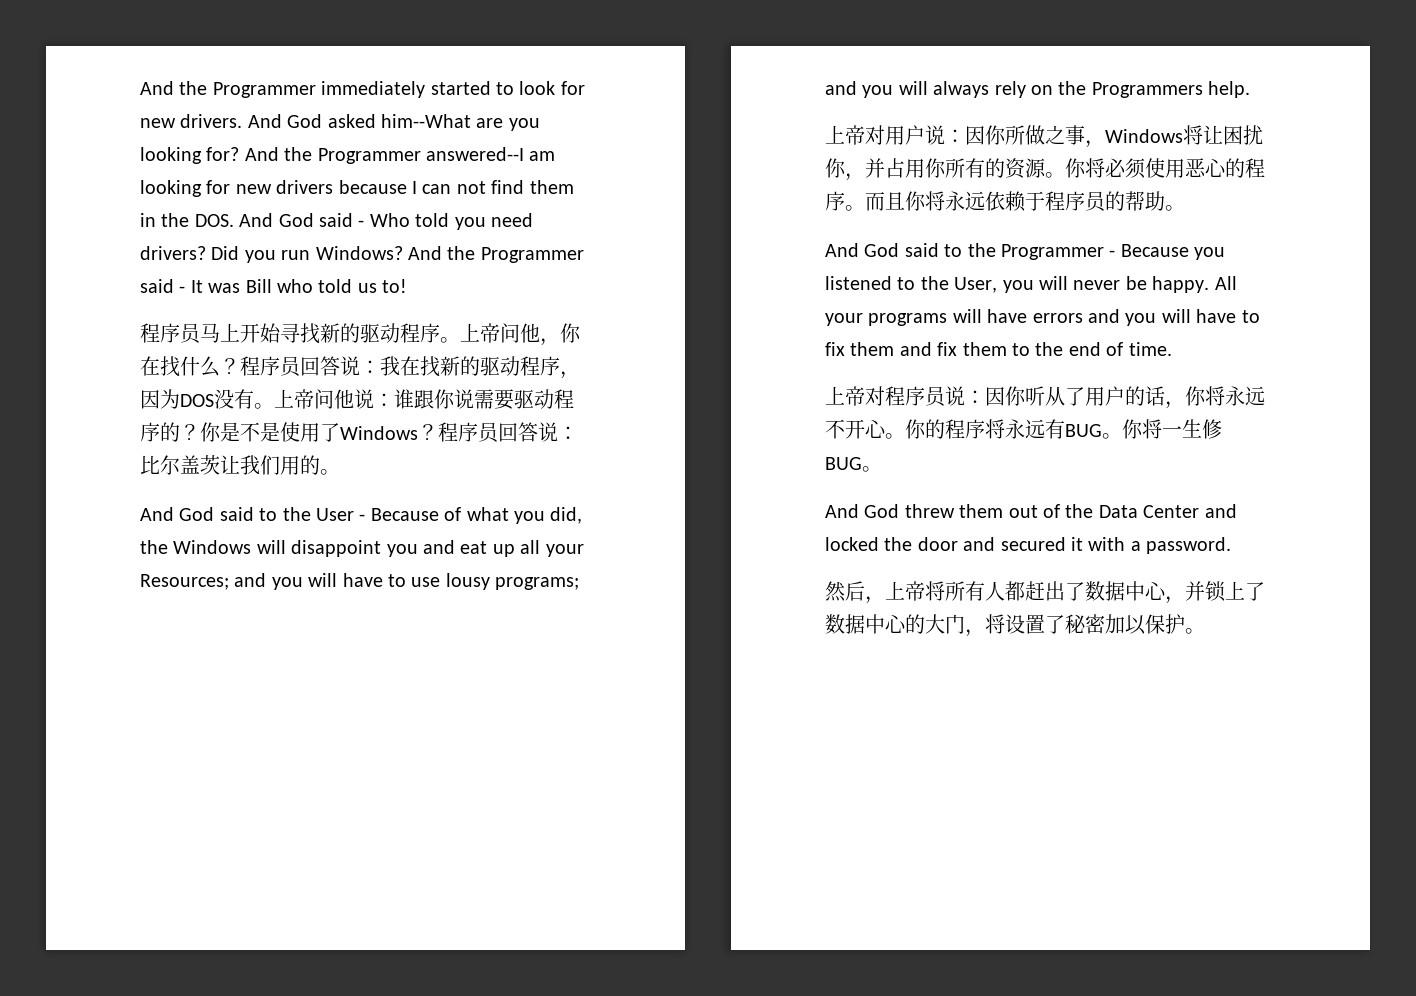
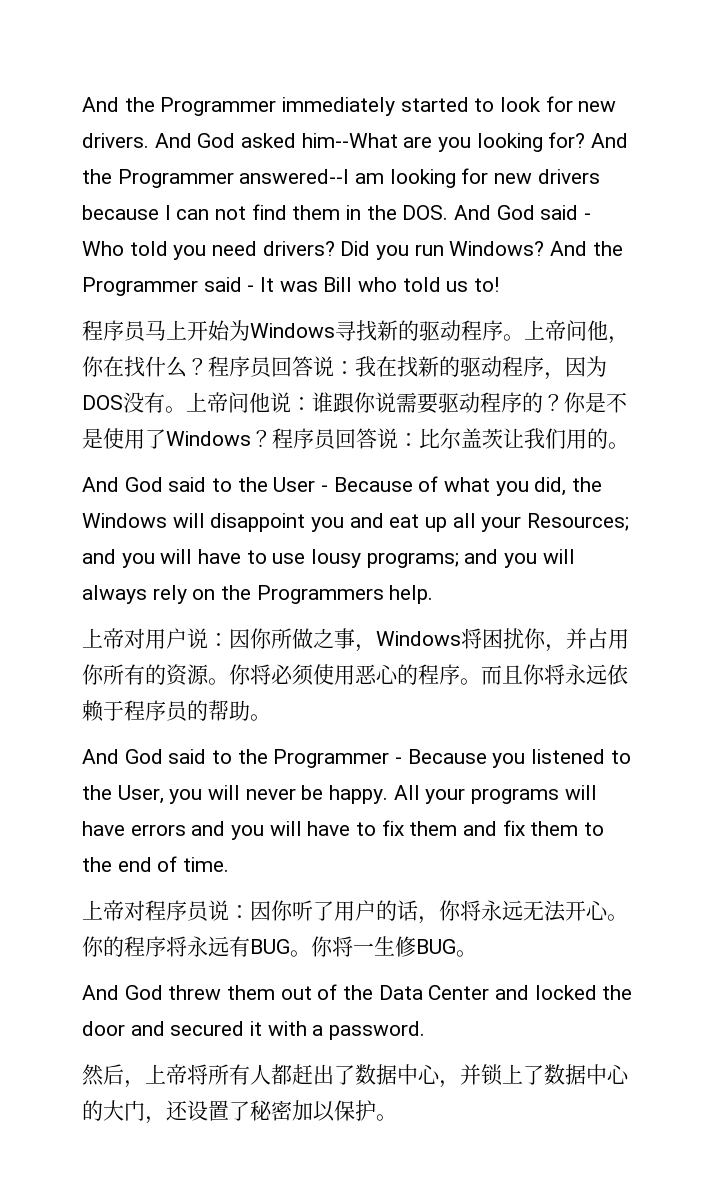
(281, 333) none -> [229,320,335,341] 为Windows
[1203,125,1223,144] 让 -> (482, 638) none
[1045,386,1065,406] 从 -> (313, 910) none
[825,419,845,439] 不 -> [523,900,566,922] 无法
[985,614,1005,634] 将 -> [166,1100,188,1121] 还

